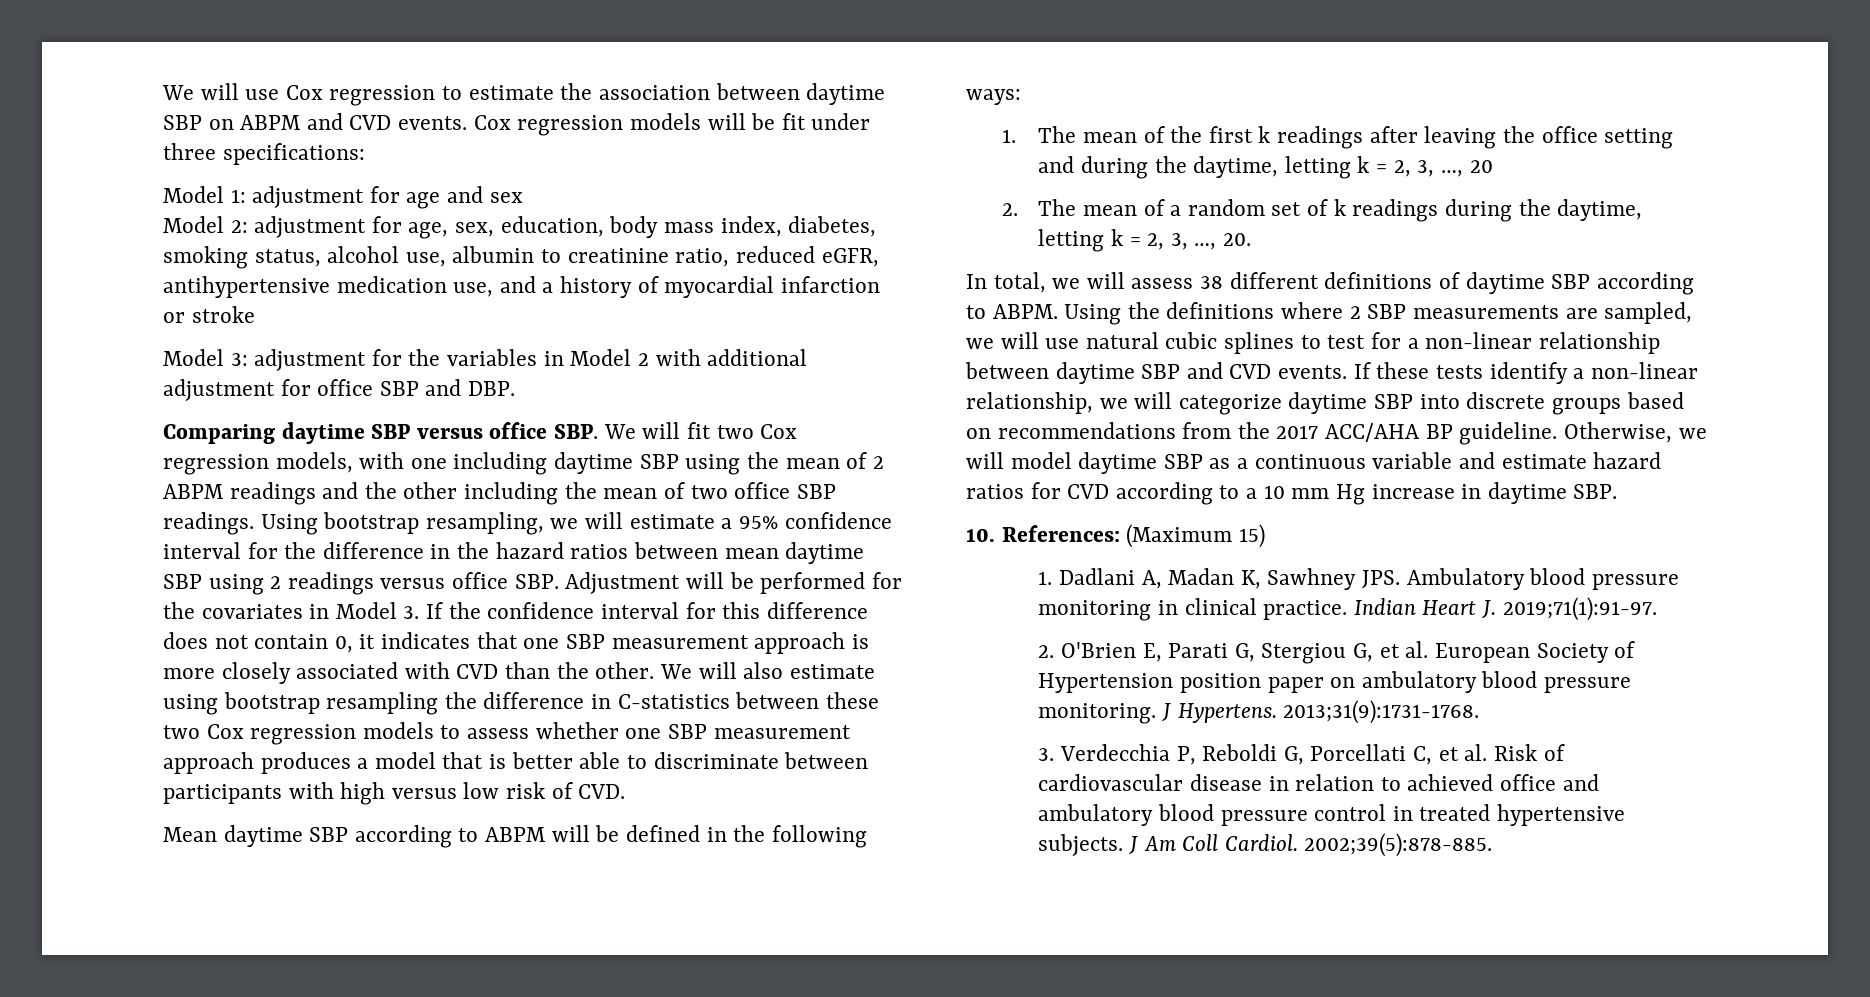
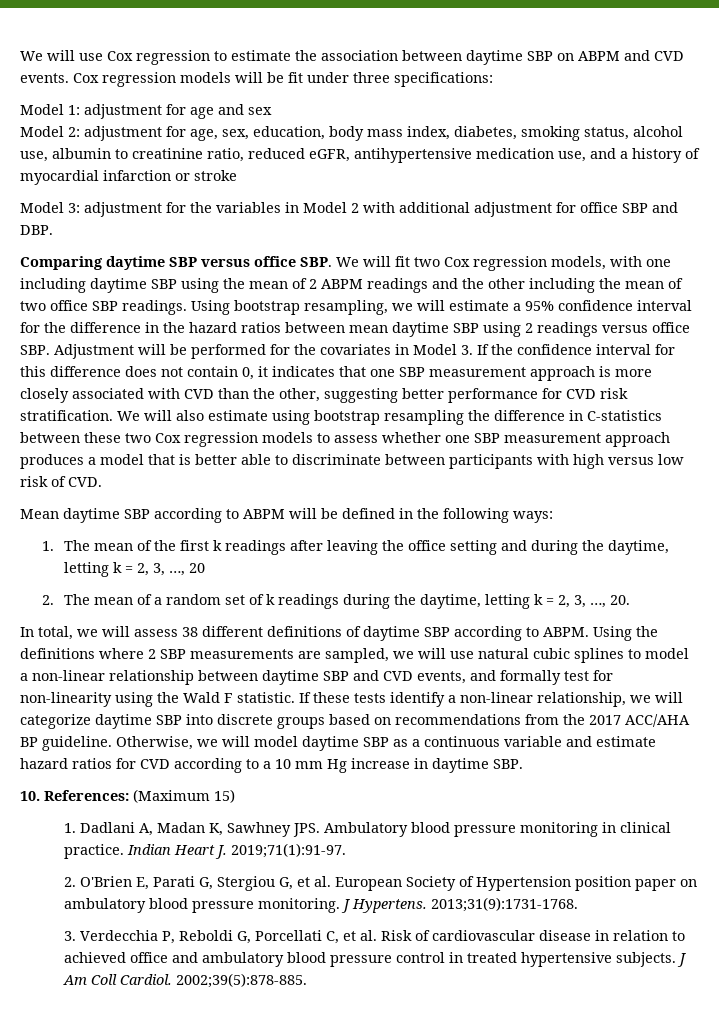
[595,662,655,679] other. -> [279,388,628,403] [20,410,113,421] other, suggesting better performance for CVD risk stratification.
[1327,332,1401,349] test for -> [645,648,689,659] model
[1278,365,1348,379] events. -> [417,670,613,685] [20,692,295,707] events, and formally test for non-linearity using the Wald F statistic.

